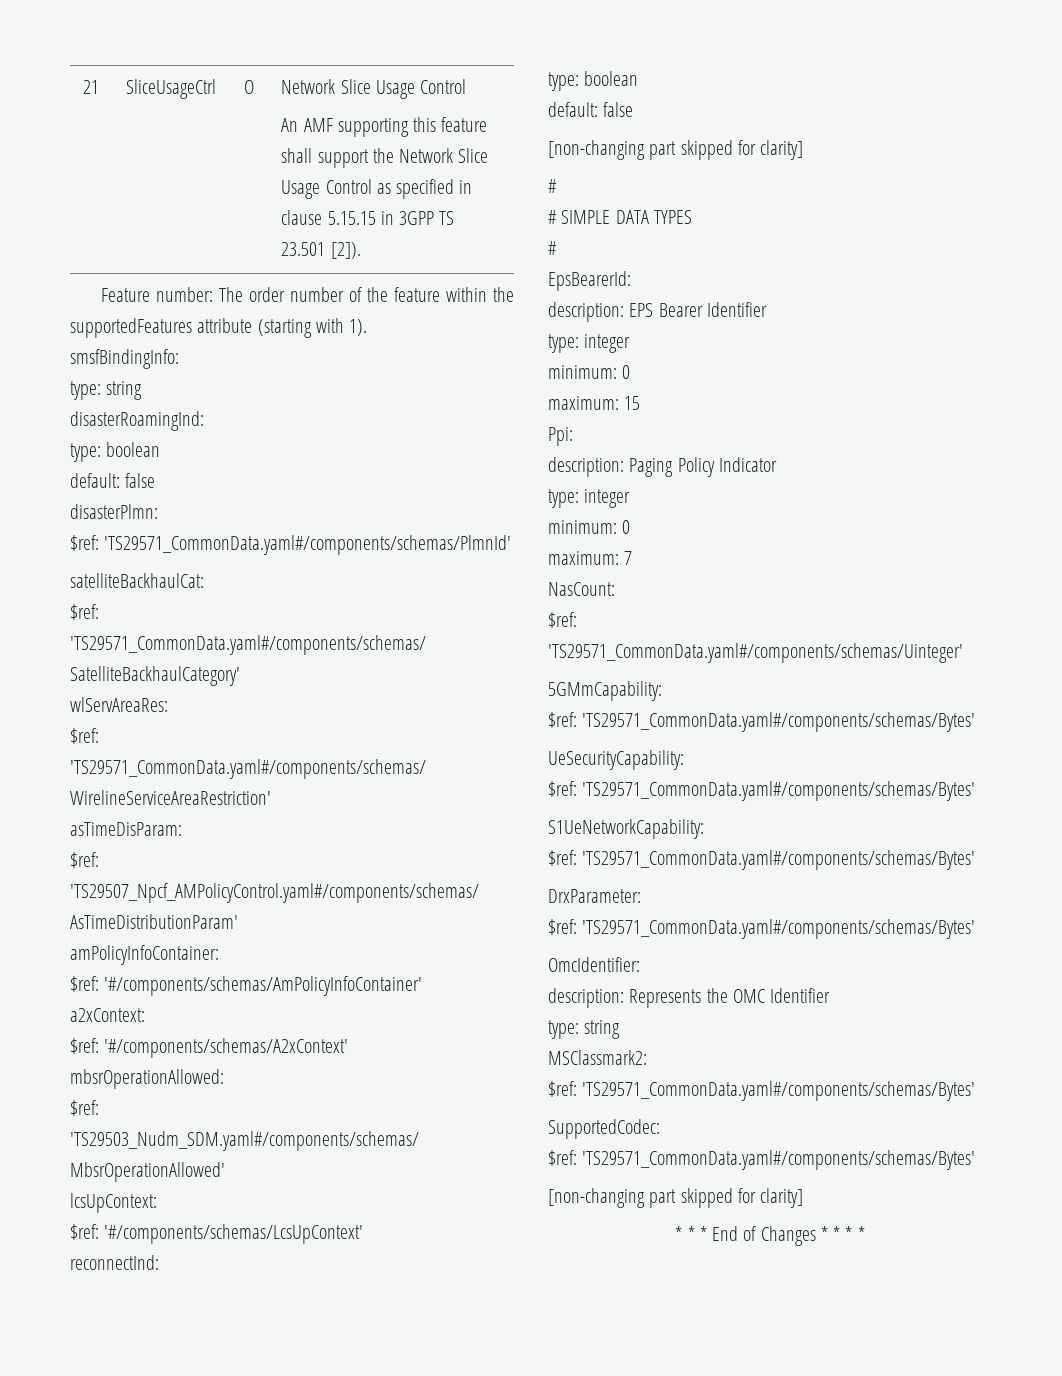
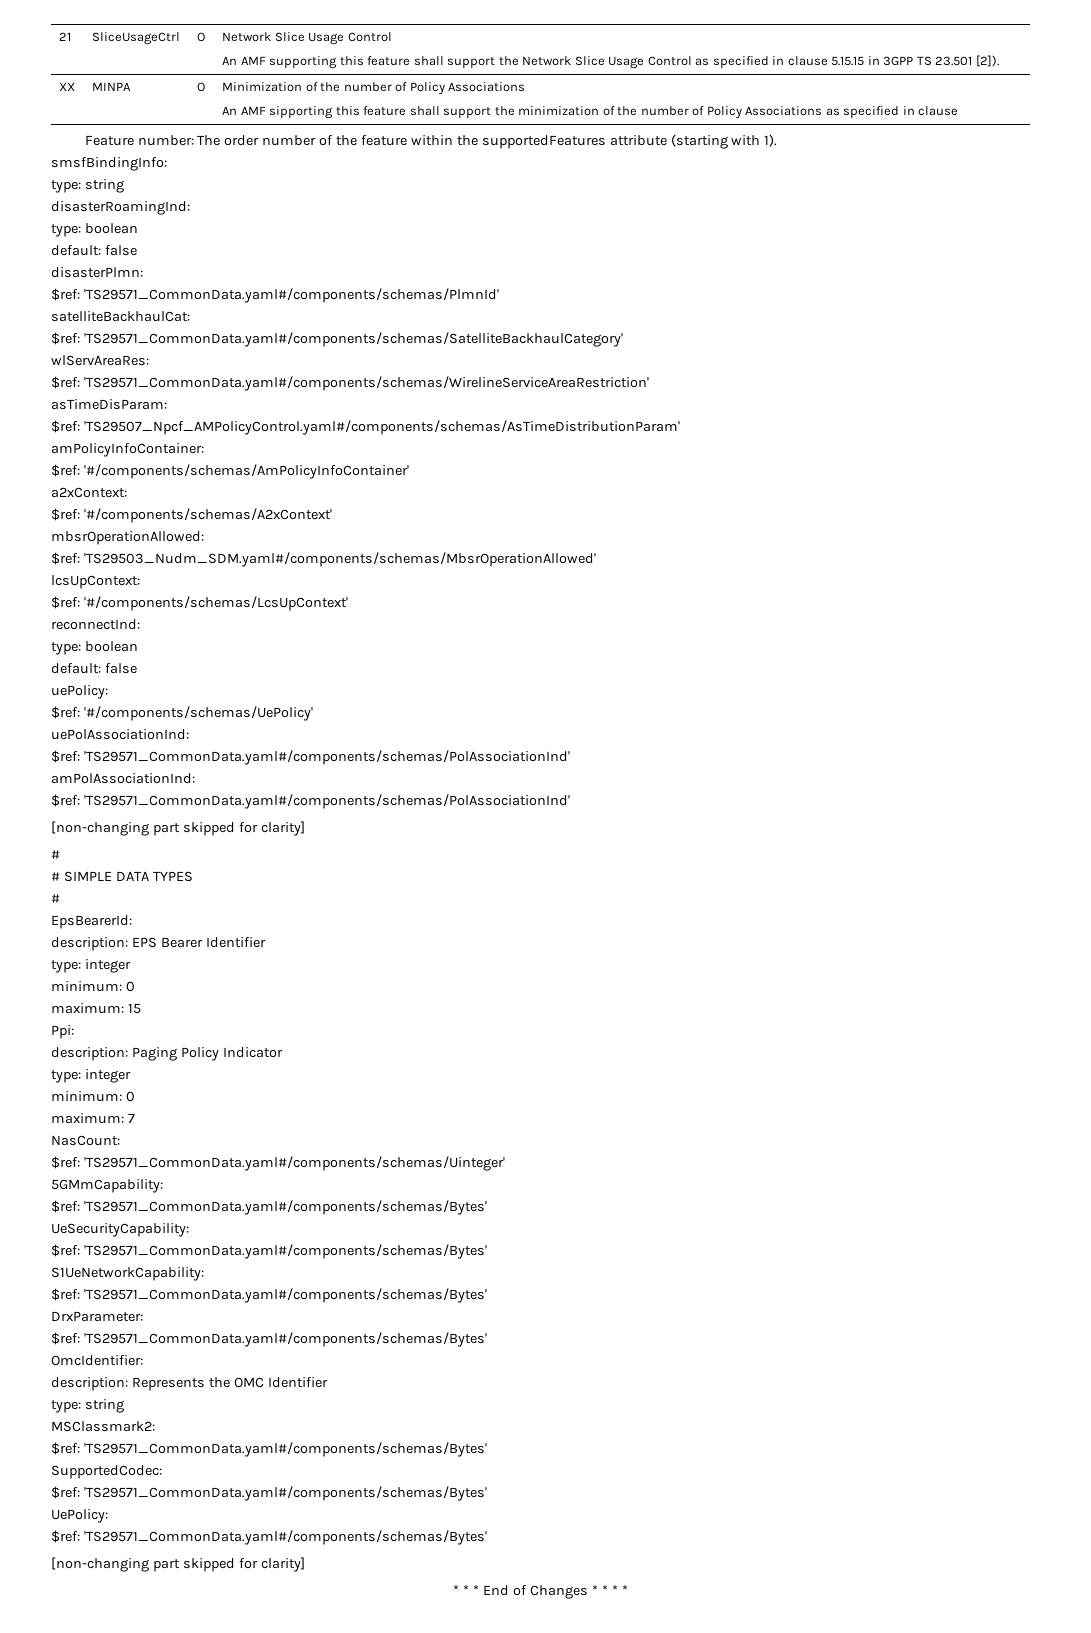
(361, 250) none -> [59,82,76,91] [92,82,132,91] [197,82,206,92] [222,82,526,95] [222,106,959,119] // XX | MINPA | O | Minimization of the number of Policy Associations // An AMF sipporting this feature shall support the minimization of the number of Policy Associations as specified in clause
(634, 109) none -> [51,685,108,699] [51,706,313,721] [51,729,189,740] [51,750,570,765] [51,773,195,784] [51,794,570,809] // uePolicy: // $ref: '#/components/schemas/UePolicy' // uePolAssociationInd: // $ref: 'TS29571_CommonData.yaml#/components/schemas/PolAssociationInd' // amPolAssociationInd: // $ref: 'TS29571_CommonData.yaml#/components/schemas/PolAssociationInd'
(976, 1160) none -> [51,1509,108,1523] [51,1530,487,1545] // UePolicy: // $ref: 'TS29571_CommonData.yaml#/components/schemas/Bytes'

